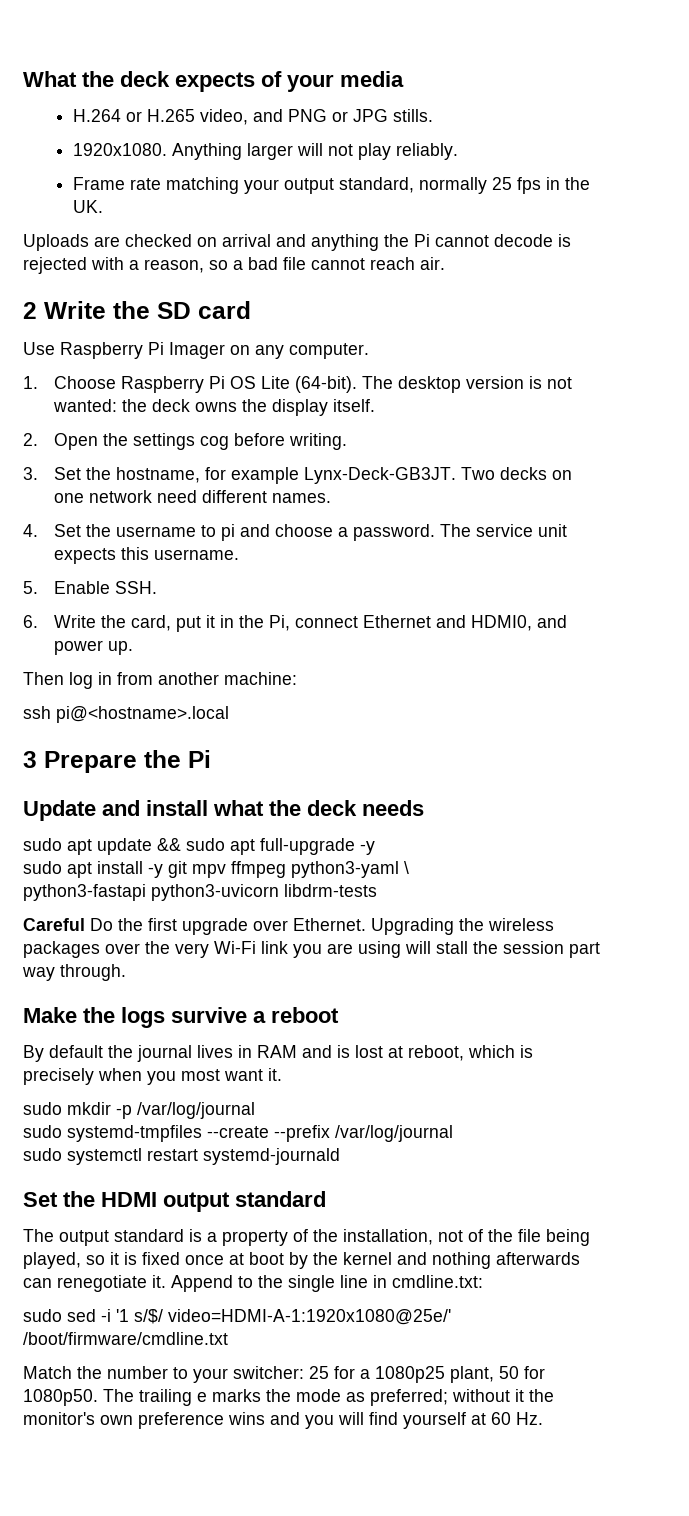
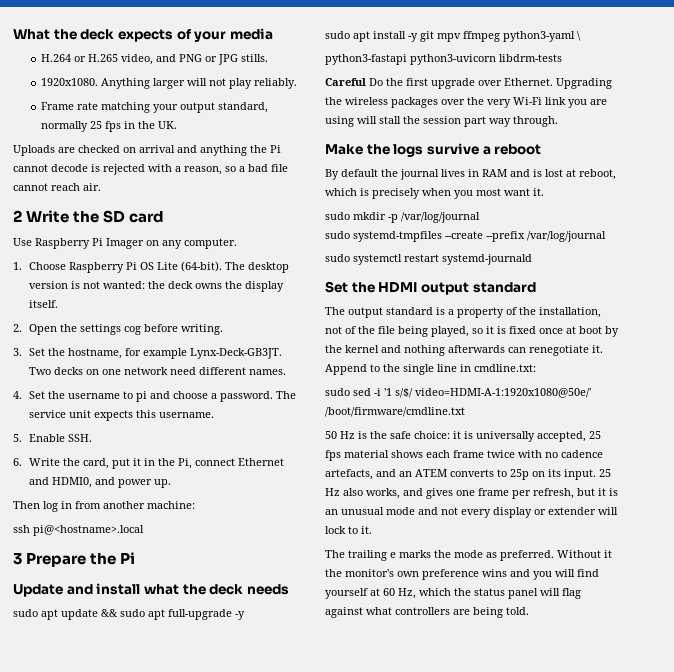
[168,1309,451,1325] video=HDMI-A-1:1920x1080@25e/' -> [415,388,591,398] video=HDMI-A-1:1920x1080@50e/'
[23,1366,545,1383] [23,1389,98,1406] Match the number to your switcher: 25 for a 1080p25 plant, 50 for 1080p50. -> [325,431,601,442] [325,450,603,461] [325,469,611,480] [325,488,618,499] [325,507,618,518] [325,526,372,534] 50 Hz is the safe choice: it is universally accepted, 25 fps material shows each frame twice with no cadence artefacts, and an ATEM converts to 25p on its input. 25 Hz also works, and gives one frame per refresh, but it is an unusual mode and not every display or extender will lock to it. //
[370,1389,510,1406] preferred; without -> [500,550,601,561] preferred. Without
[516,1412,543,1425] Hz. -> [398,588,581,599] [325,607,529,618] Hz, which the status panel will flag against what controllers are being told.

